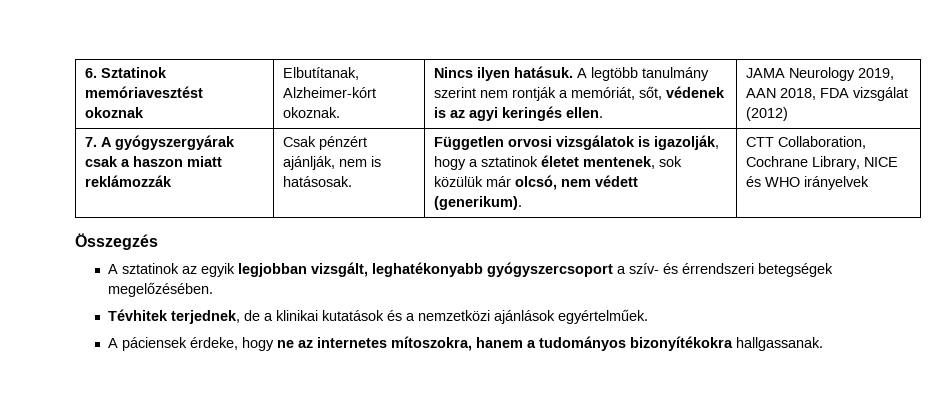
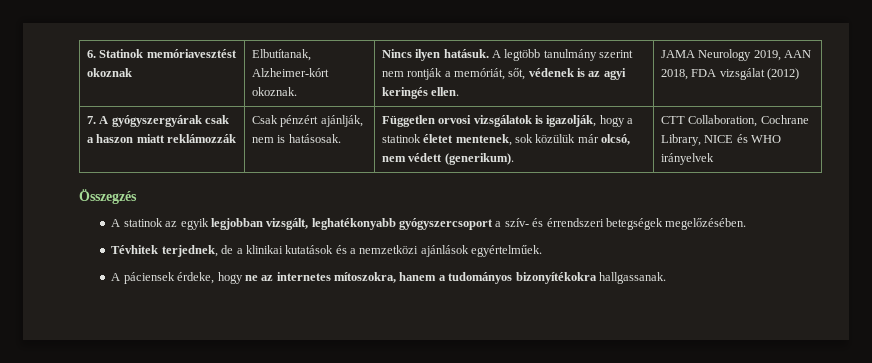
[101,67,168,78] Sztatinok -> [99,49,144,58] Statinok
[481,156,539,167] sztatinok -> [381,134,421,143] statinok
[121,263,179,274] sztatinok -> [123,218,163,227] statinok

